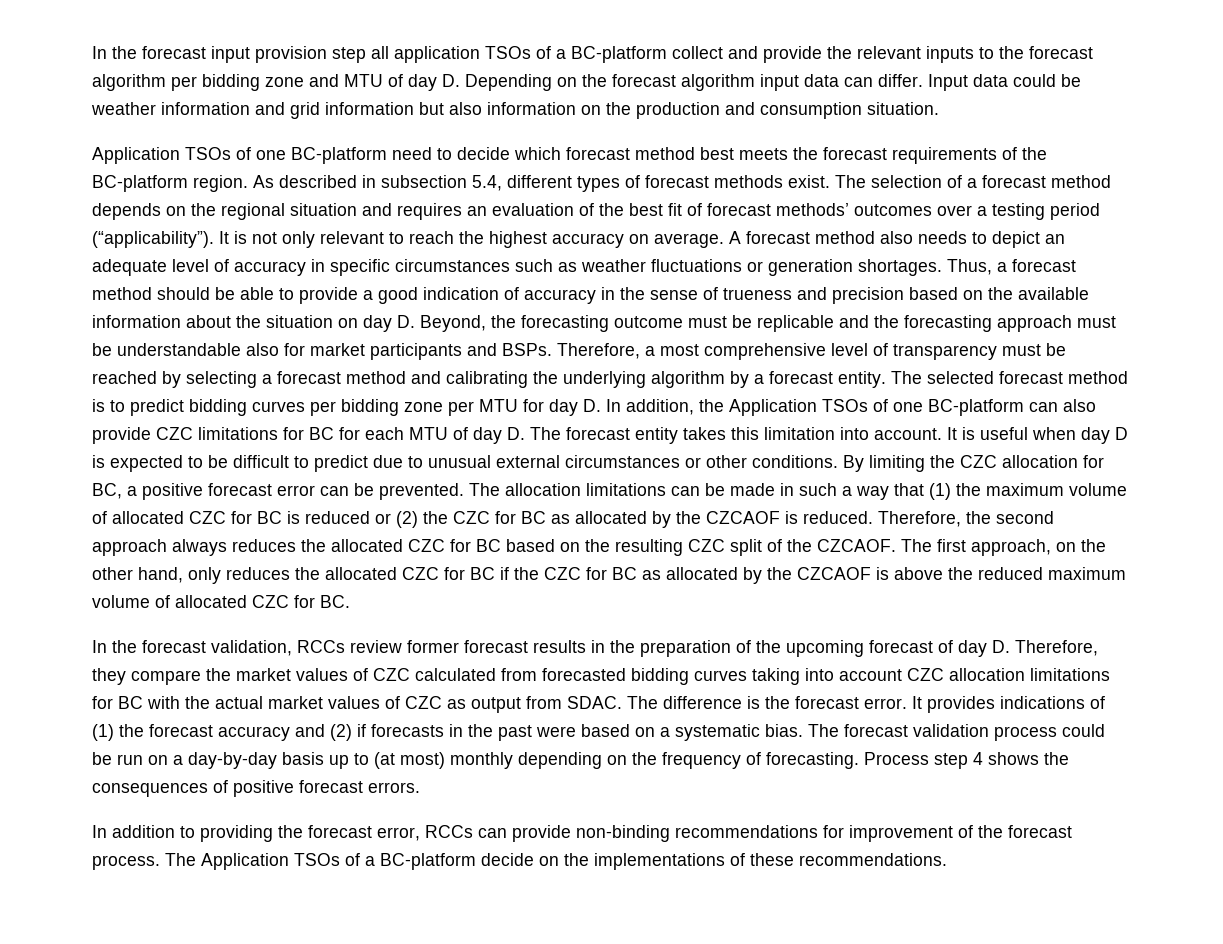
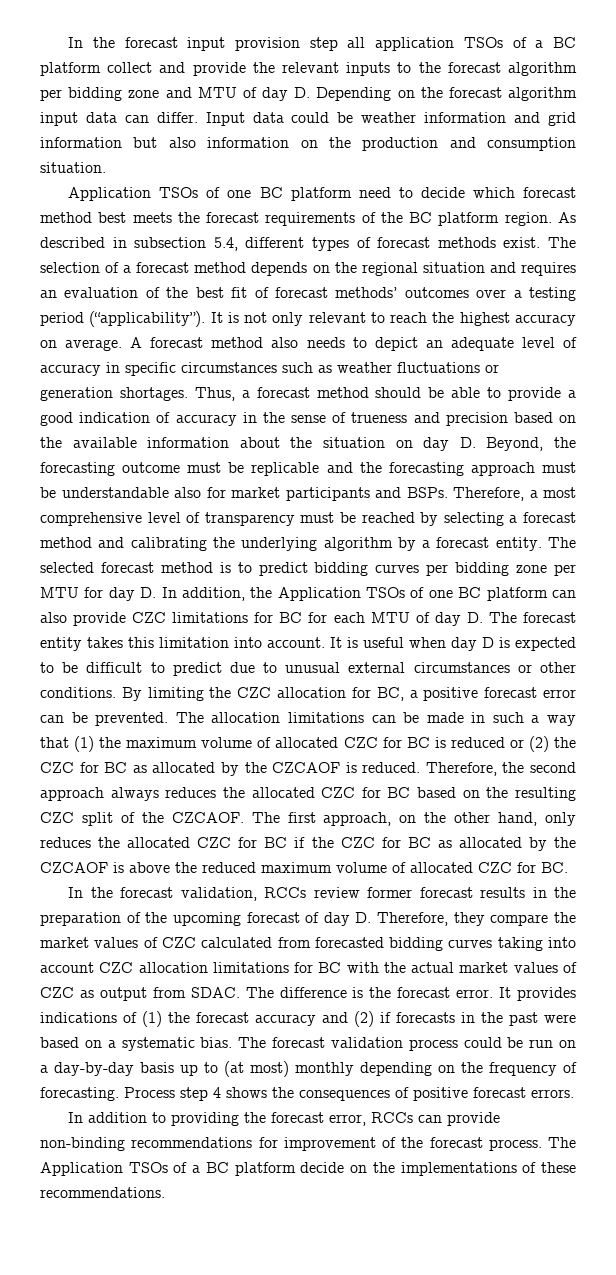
[571,46,667,63] BC-platform -> [553,37,577,48] [40,62,101,76] BC platform
[291,147,387,164] BC-platform -> [259,187,352,201] BC platform
[92,175,188,192] BC-platform -> [409,212,500,226] BC platform
[928,399,1024,416] BC-platform -> [458,587,548,601] BC platform
[380,853,476,870] BC-platform -> [205,1162,296,1176] BC platform

